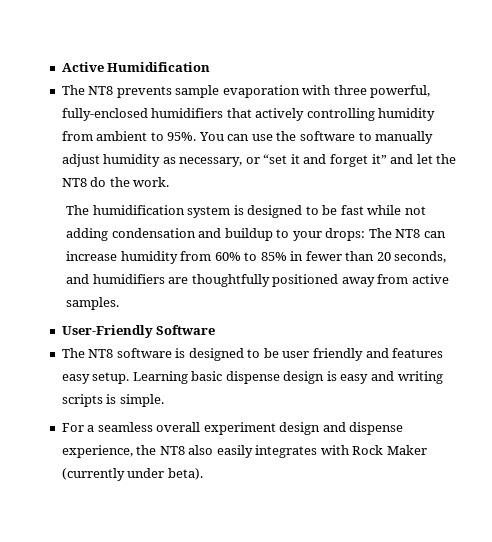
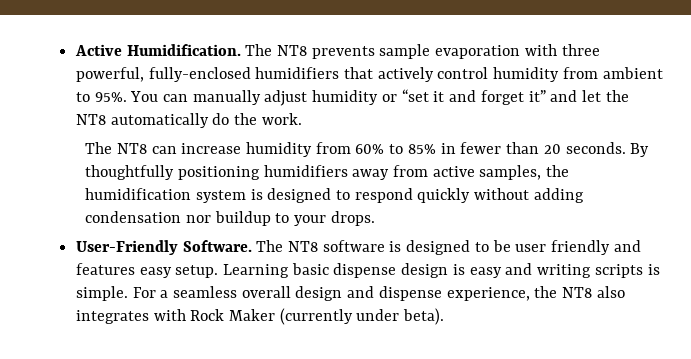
[107,62,211,72] Humidification // -> [126,44,241,56] Humidification.
[306,108,375,121] controlling -> [437,67,489,79] control
[251,131,372,141] use the software to -> (188, 98) none
[162,157,243,167] as necessary, -> (379, 97) none
(87, 182) none -> [110,113,209,128] automatically
[92,205,426,218] [66,228,392,241] humidification system is designed to be fast while not adding condensation and buildup to your drops: The -> (113, 148) none
[394,251,447,263] [66,274,449,287] [66,297,120,310] seconds, and humidifiers are thoughtfully positioned away from active samples. -> [565,142,650,157] [85,165,570,180] [85,188,584,203] [85,211,375,226] seconds. By thoughtfully positioning humidifiers away from active samples, the humidification system is designed to respond quickly without adding condensation nor buildup to your drops.
[156,325,216,335] Software // -> [182,240,252,252] Software.
(164, 400) // -> (128, 293) none
[203,422,276,435] experiment -> (291, 292) none
[216,445,253,458] easily -> (625, 292) none

